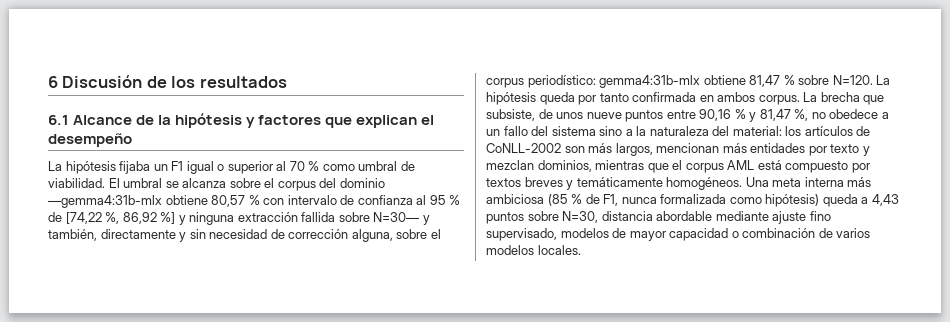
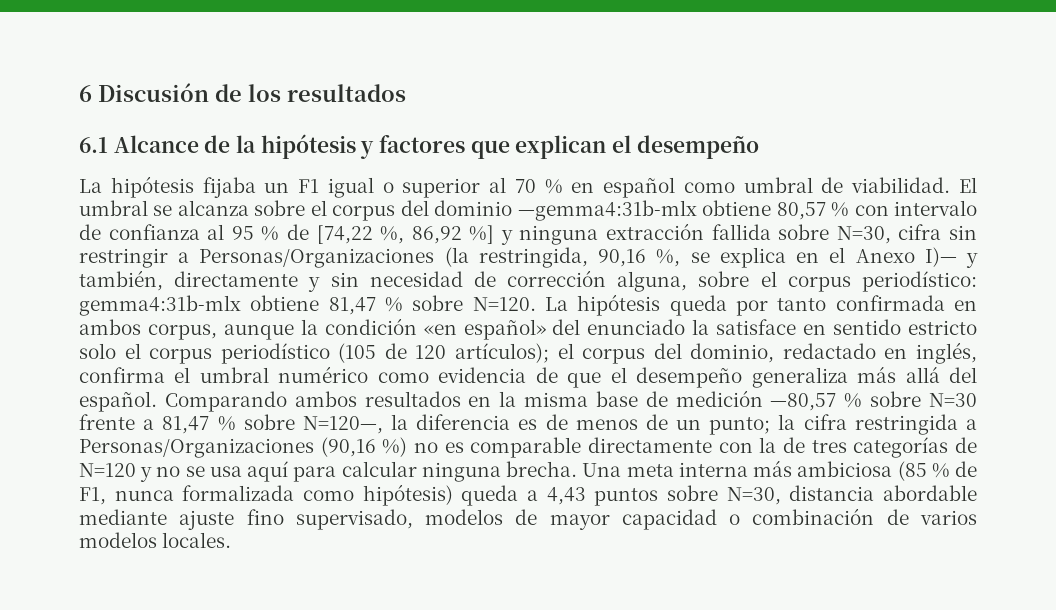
(320, 166) none -> [571,177,676,198] en español
[373,212,420,222] N=30— -> [836,224,978,244] [79,247,957,268] N=30, cifra sin restringir a Personas/Organizaciones (la restringida, 90,16 %, se explica en el Anexo I)—
[758,92,885,105] [486,109,889,122] [486,126,871,136] [486,143,870,156] [486,160,870,173] [486,177,743,190] corpus. La brecha que subsiste, de unos nueve puntos entre 90,16 % y 81,47 %, no obedece a un fallo del sistema sino a la naturaleza del material: los artículos de CoNLL-2002 son más largos, mencionan más entidades por texto y mezclan dominios, mientras que el corpus AML está compuesto por textos breves y temáticamente homogéneos. -> [147,318,977,340] [79,342,977,364] [79,366,977,388] [79,390,977,412] [79,414,977,435] [79,437,977,458] [79,461,578,482] corpus, aunque la condición «en español» del enunciado la satisface en sentido estricto solo el corpus periodístico (105 de 120 artículos); el corpus del dominio, redactado en inglés, confirma el umbral numérico como evidencia de que el desempeño generaliza más allá del español. Comparando ambos resultados en la misma base de medición —80,57 % sobre N=30 frente a 81,47 % sobre N=120—, la diferencia es de menos de un punto; la cifra restringida a Personas/Organizaciones (90,16 %) no es comparable directamente con la de tres categorías de N=120 y no se usa aquí para calcular ninguna brecha.

